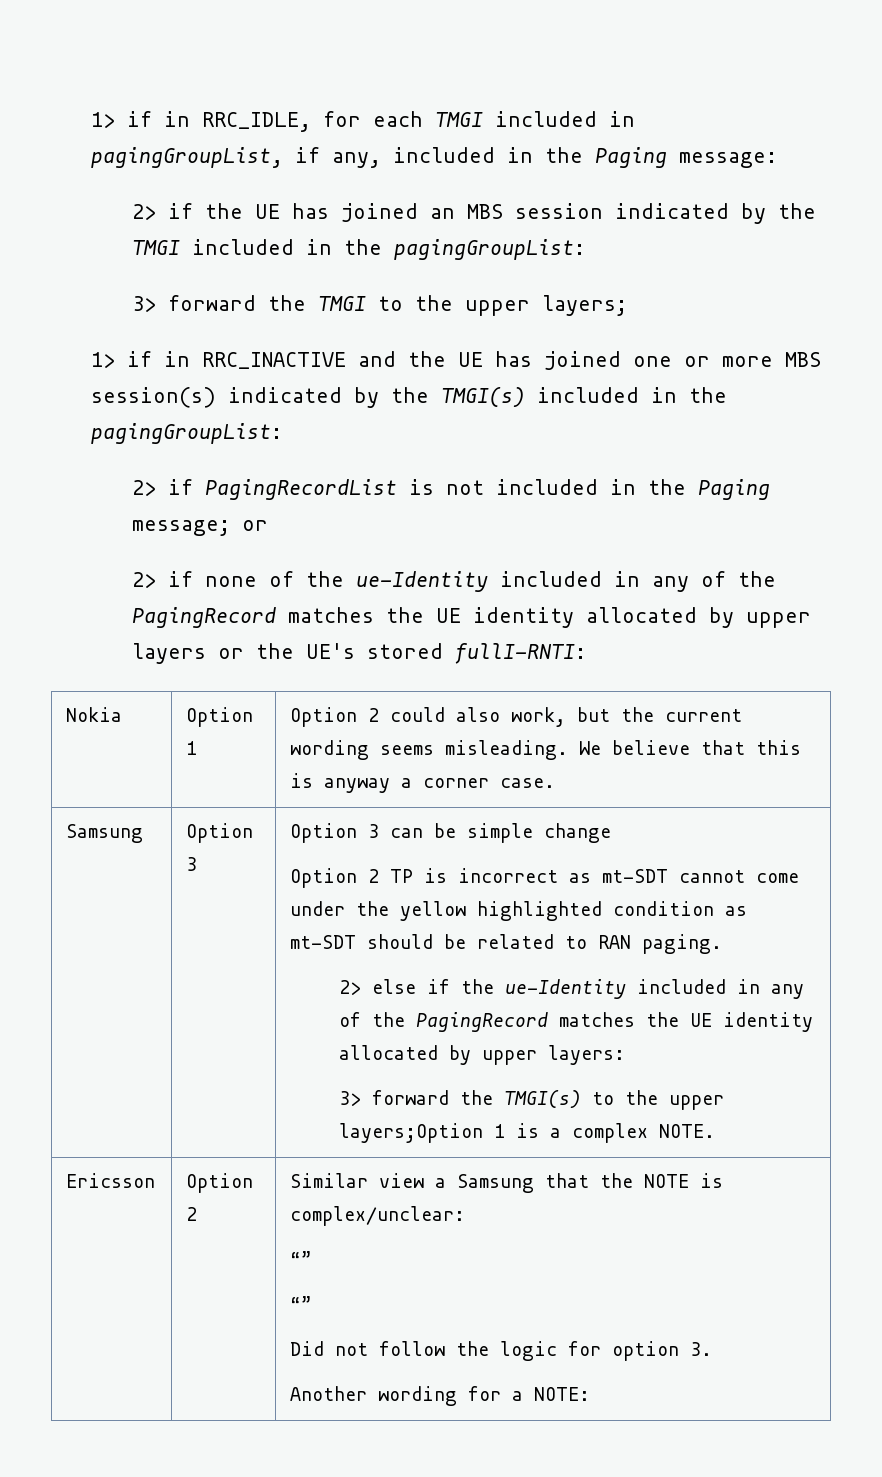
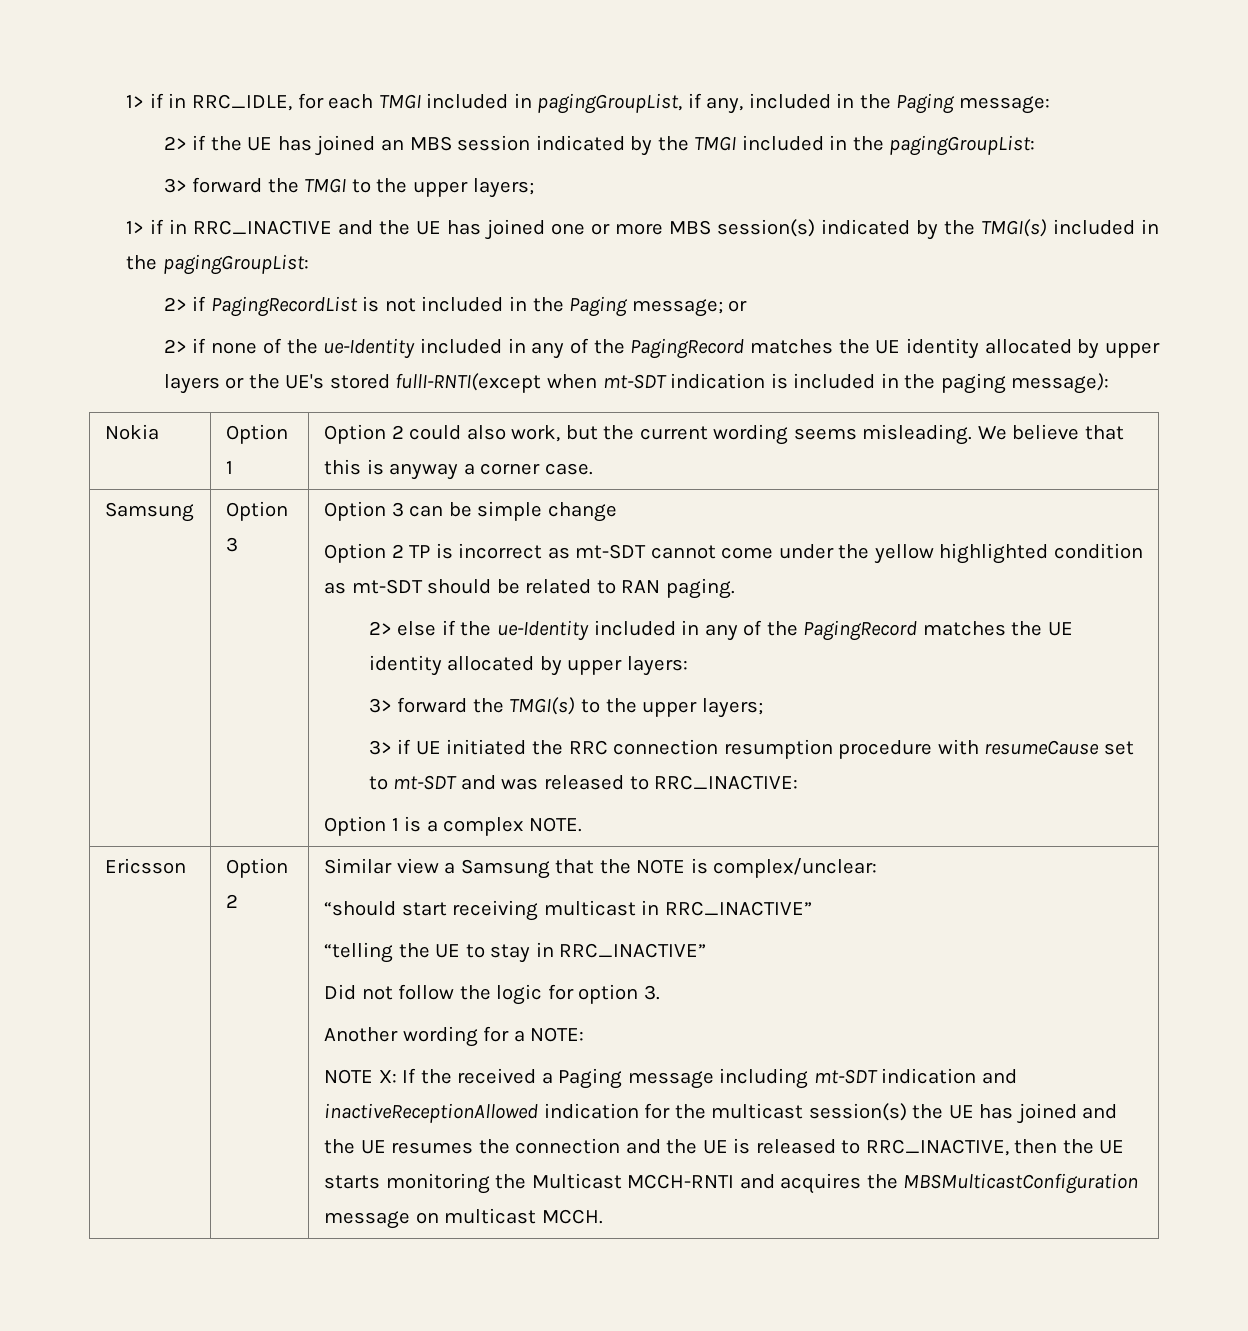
[454,643,586,664] fullI-RNTI: -> [395,373,1110,394] fullI-RNTI(except when mt-SDT indication is included in the paging message):
[338,1123,483,1143] layers;Option -> [701,698,763,718] [368,739,1134,759] [368,775,799,790] [323,816,386,836] layers; // 3> if UE initiated the RRC connection resumption procedure with resumeCause set to mt-SDT and was released to RRC_INACTIVE: // Option
[290,1251,313,1266] [290,1296,313,1311] “” // “” -> [323,900,812,921] [323,942,707,963] “should start receiving multicast in RRC_INACTIVE” // “telling the UE to stay in RRC_INACTIVE”
(591, 1394) none -> [323,1068,1017,1089] [323,1103,1118,1124] [323,1138,1125,1156] [323,1173,1139,1194] [323,1208,603,1229] // NOTE X: If the received a Paging message including mt-SDT indication and inactiveReceptionAllowed indication for the multicast session(s) the UE has joined and the UE resumes the connection and the UE is released to RRC_INACTIVE, then the UE starts monitoring the Multicast MCCH-RNTI and acquires the MBSMulticastConfiguration message on multicast MCCH.

